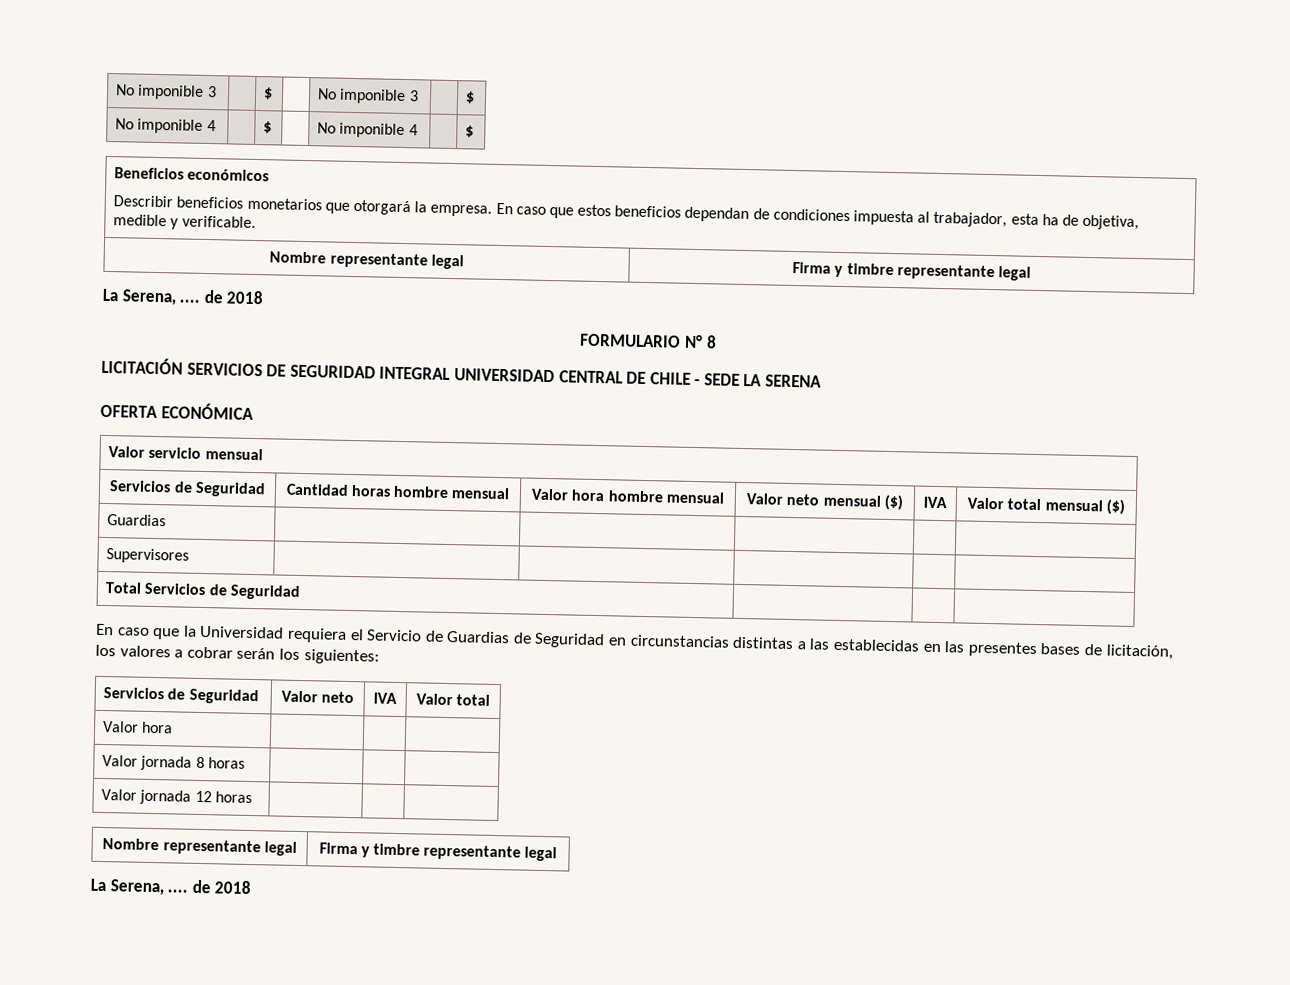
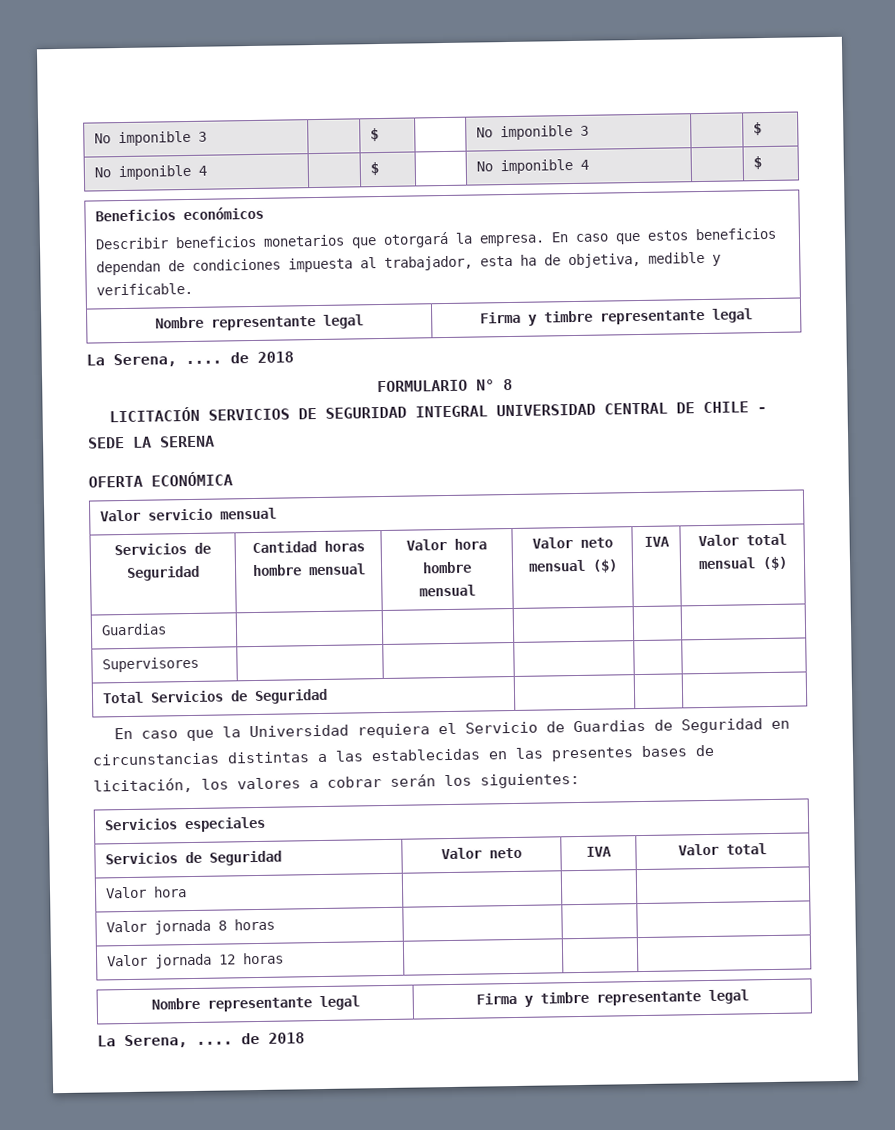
(380, 657) none -> [104,816,267,833] // Servicios especiales

